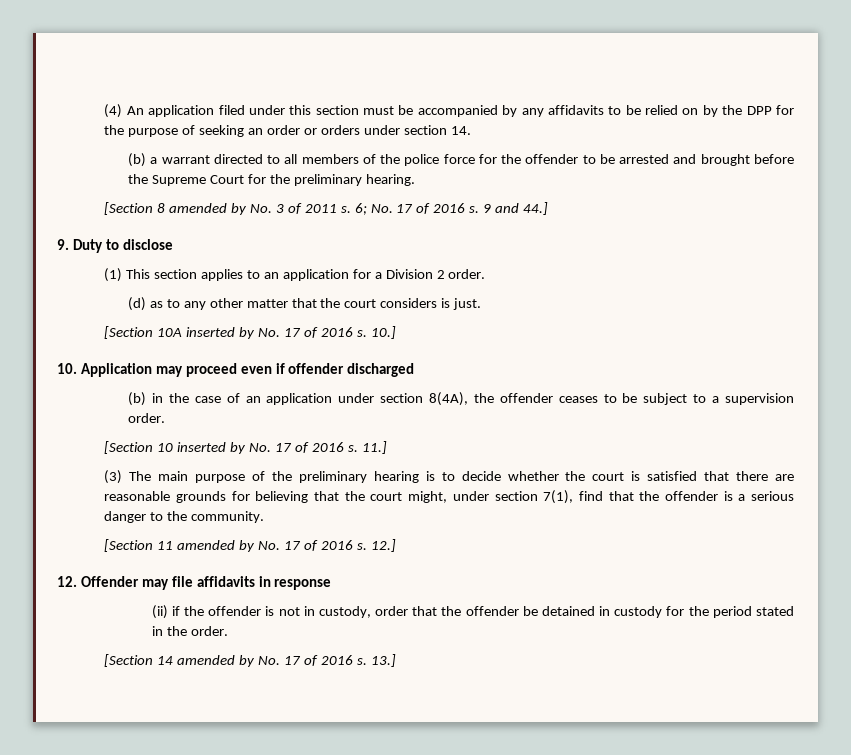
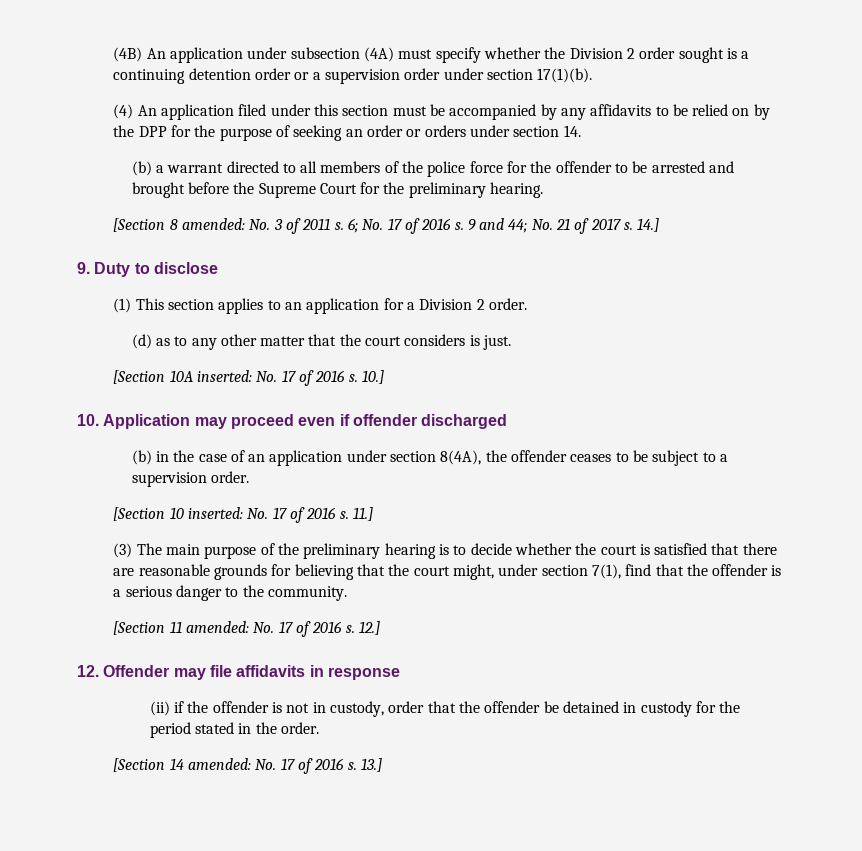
(104, 111) none -> [113,47,750,63] [113,68,593,84] (4B) An application under subsection (4A) must specify whether the Division 2 order sought is a continuing detention order or a supervision order under section 17(1)(b). //
[169,203,248,215] amended by -> [181,218,245,230] amended:
[522,202,548,215] 44.] -> [508,218,660,234] 44; No. 21 of 2017 s. 14.]
[186,327,256,339] inserted by -> [196,370,252,382] inserted:
[177,442,247,454] inserted by -> [187,507,243,519] inserted:
[177,540,256,552] amended by -> [185,621,249,633] amended:
[177,655,256,667] amended by -> [187,758,251,770] amended:

